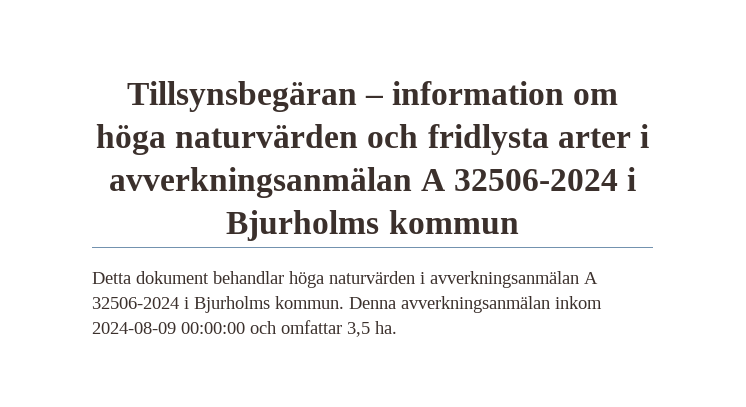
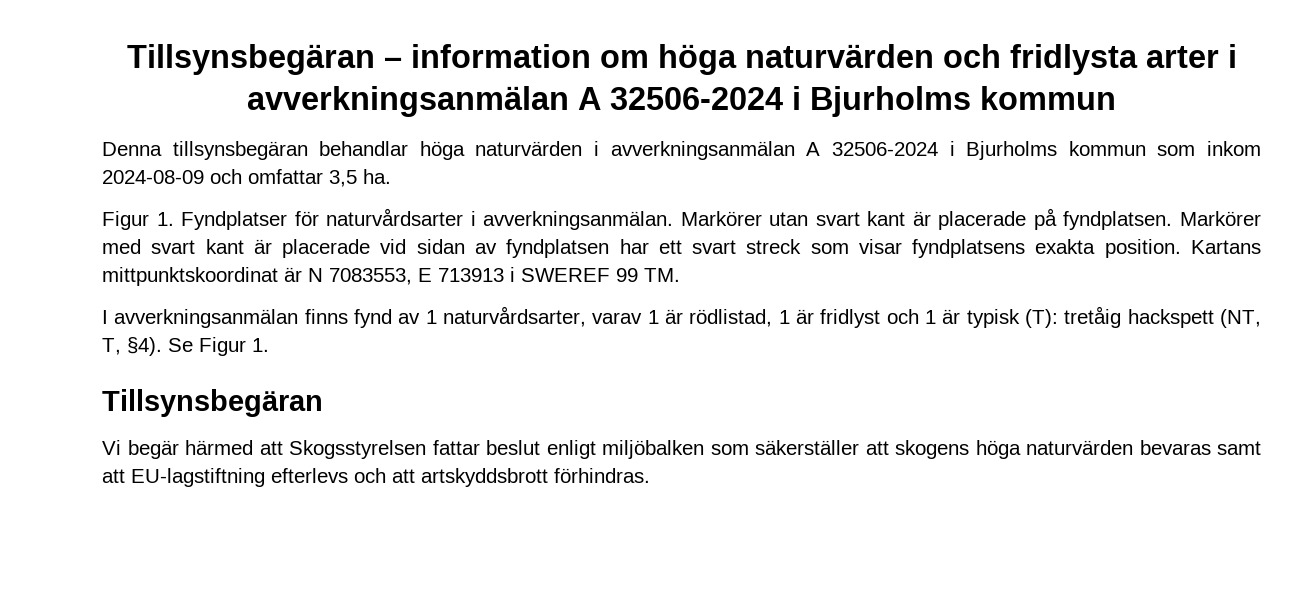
[92,271,209,284] Detta dokument -> [102,141,308,160] Denna tillsynsbegäran
[275,296,550,313] kommun. Denna avverkningsanmälan -> [1068,141,1196,156] kommun som
[181,322,245,334] 00:00:00 -> (204, 177) none
(397, 327) none -> [102,208,1261,230] [102,239,1262,258] [102,267,680,286] [102,306,1262,328] [102,337,269,356] [102,389,323,417] [102,440,1261,459] [102,468,650,487] // Figur 1. Fyndplatser för naturvårdsarter i avverkningsanmälan. Markörer utan svart kant är placerade på fyndplatsen. Markörer med svart kant är placerade vid sidan av fyndplatsen har ett svart streck som visar fyndplatsens exakta position. Kartans mittpunktskoordinat är N 7083553, E 713913 i SWEREF 99 TM. // I avverkningsanmälan finns fynd av 1 naturvårdsarter, varav 1 är rödlistad, 1 är fridlyst och 1 är typisk (T): tretåig hackspett (NT, T, §4). Se Figur 1. // Tillsynsbegäran // Vi begär härmed att Skogsstyrelsen fattar beslut enligt miljöbalken som säkerställer att skogens höga naturvärden bevaras samt att EU-lagstiftning efterlevs och att artskyddsbrott förhindras.

